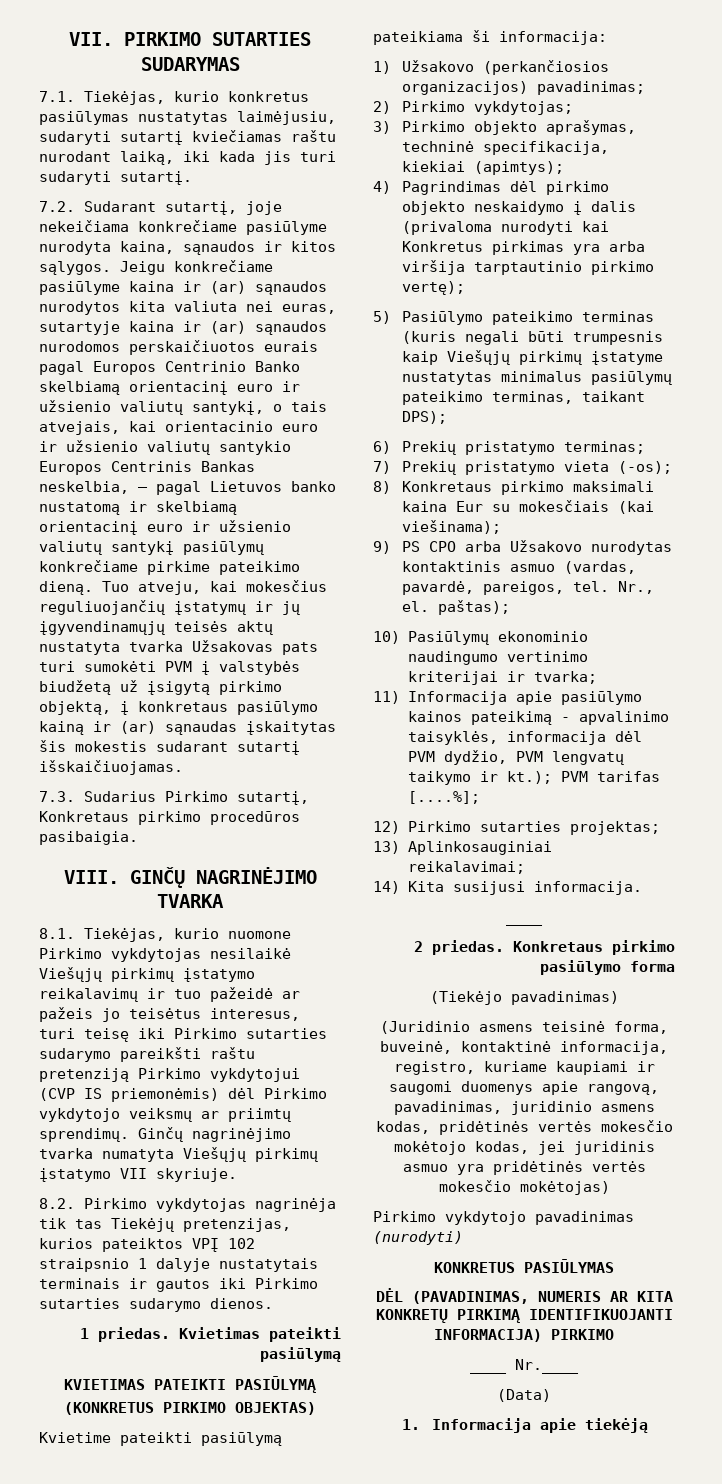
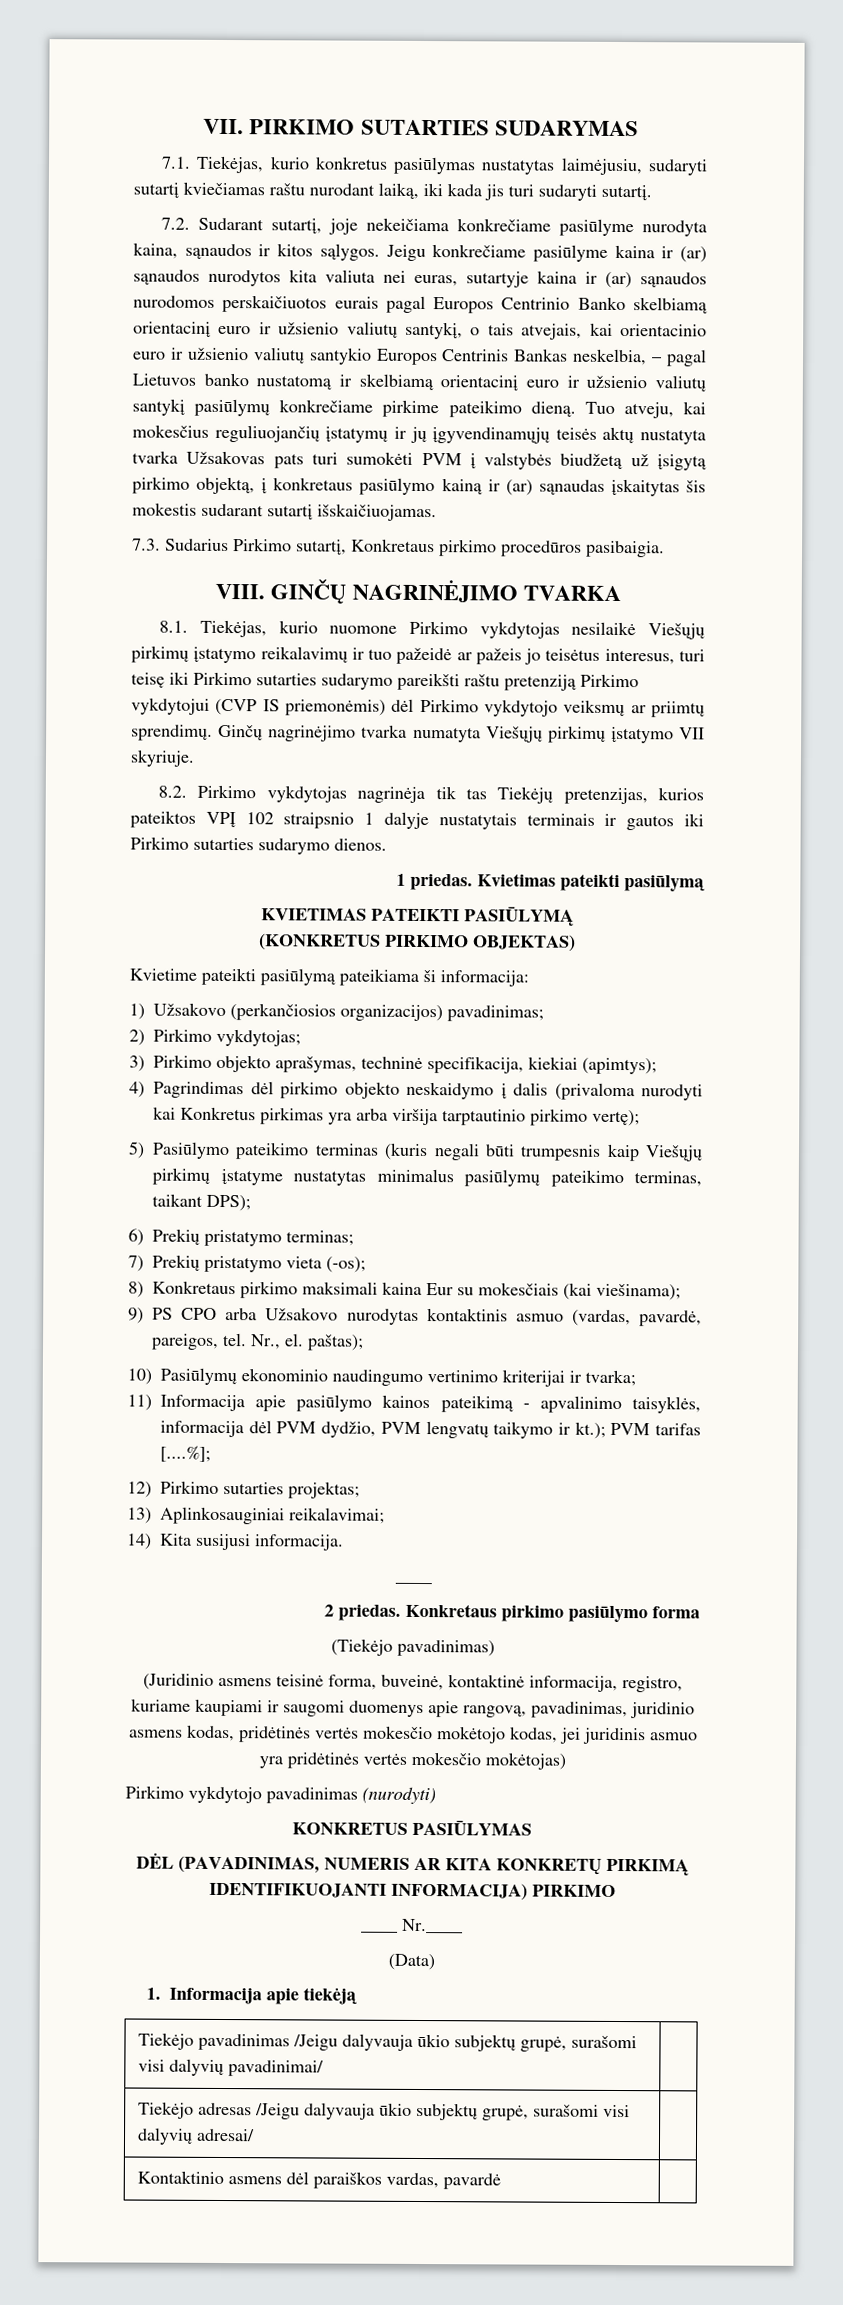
(648, 1425) none -> [137,2032,637,2052] [137,2058,324,2077] [137,2101,630,2121] [136,2127,255,2145] [136,2170,501,2190] // Tiekėjo pavadinimas /Jeigu dalyvauja ūkio subjektų grupė, surašomi visi dalyvių pavadinimai/ | // Tiekėjo adresas /Jeigu dalyvauja ūkio subjektų grupė, surašomi visi dalyvių adresai/ | // Kontaktinio asmens dėl paraiškos vardas, pavardė |

